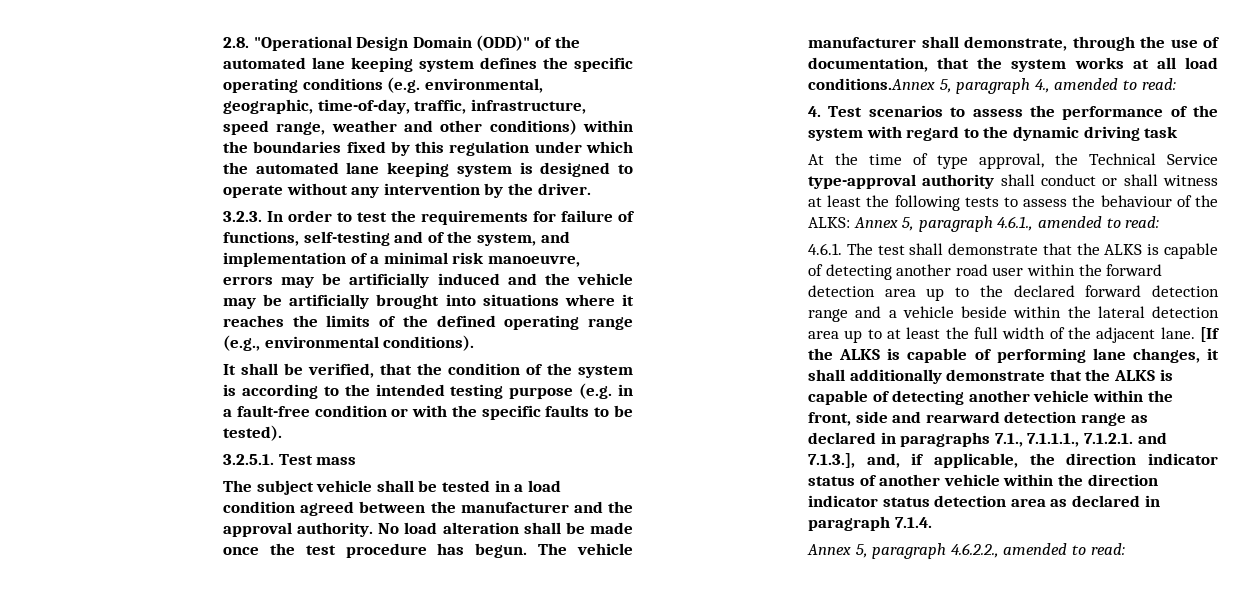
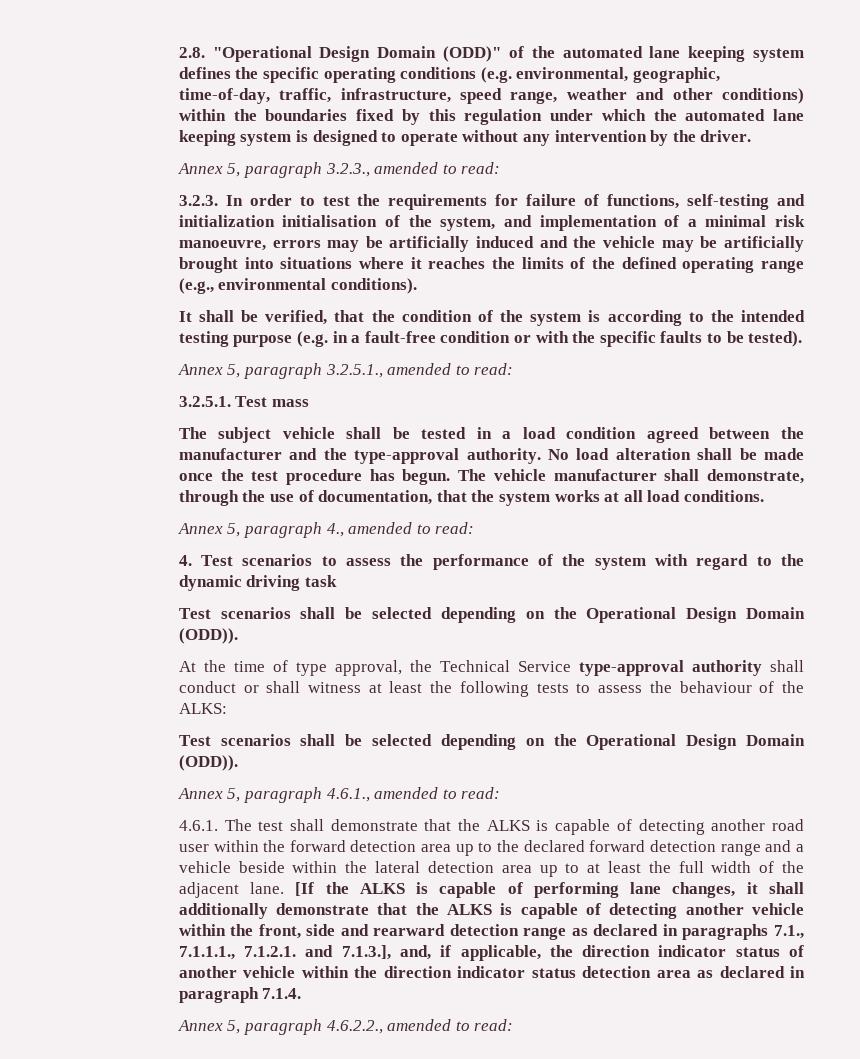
(591, 189) none -> [177,162,501,178] // Annex 5, paragraph 3.2.3., amended to read:
(424, 237) none -> [178,215,378,227] initialization initialisation
(283, 433) none -> [177,363,514,379] // Annex 5, paragraph 3.2.5.1., amended to read:
[223,522,293,537] approval -> [354,448,460,464] type-approval
[808,78,936,90] conditions.Annex -> [683,490,764,502] [177,523,223,534] conditions. // Annex
(1179, 132) none -> [178,607,805,623] [178,628,238,644] // Test scenarios shall be selected depending on the Operational Design Domain (ODD)).
(851, 222) none -> [178,734,805,750] [178,755,238,771] // Test scenarios shall be selected depending on the Operational Design Domain (ODD)). //

